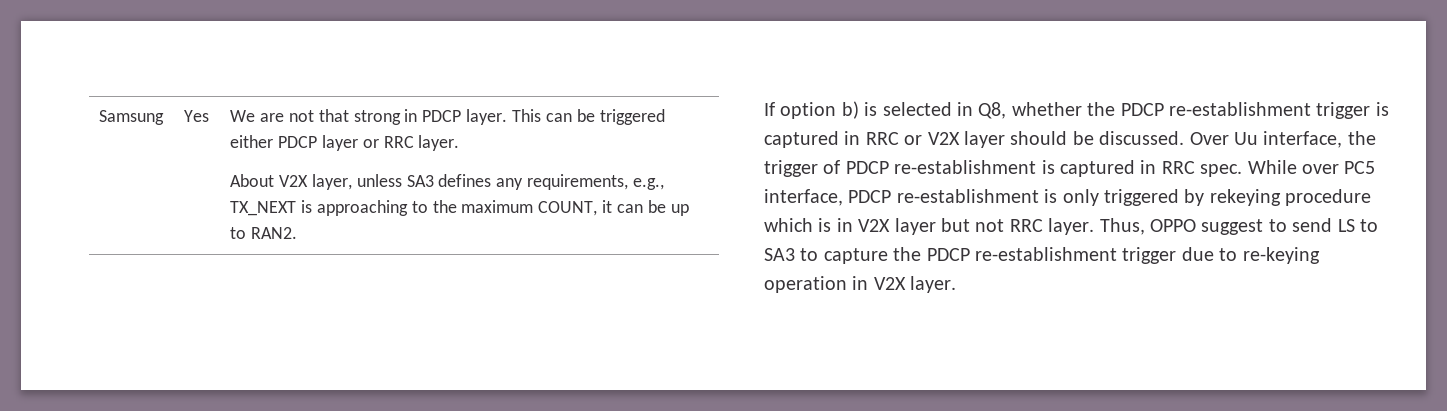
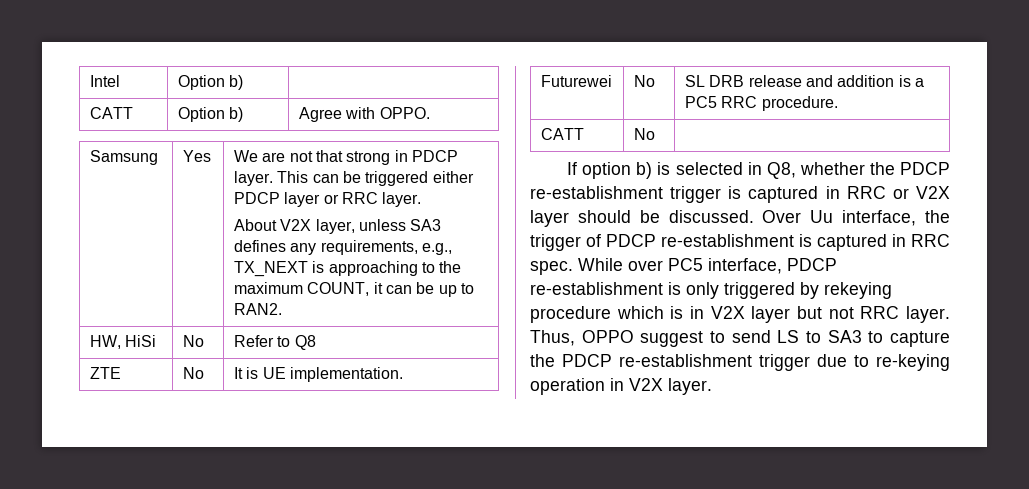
(99, 117) none -> [89,75,120,87] [177,75,244,90] [89,107,133,119] [177,107,244,122] [298,107,430,122] Intel | Option b) | // CATT | Option b) | Agree with OPPO. //
(297, 233) none -> [89,335,157,349] [182,335,204,347] [233,335,316,350] [89,367,121,379] [182,367,204,379] [233,367,403,382] [540,75,612,87] [633,75,655,87] [684,75,924,87] [684,96,838,111] [540,128,584,140] [633,128,655,140] // HW, HiSi | No | Refer to Q8 // ZTE | No | It is UE implementation. // Futurewei | No | SL DRB release and addition is a PC5 RRC procedure. // CATT | No |

